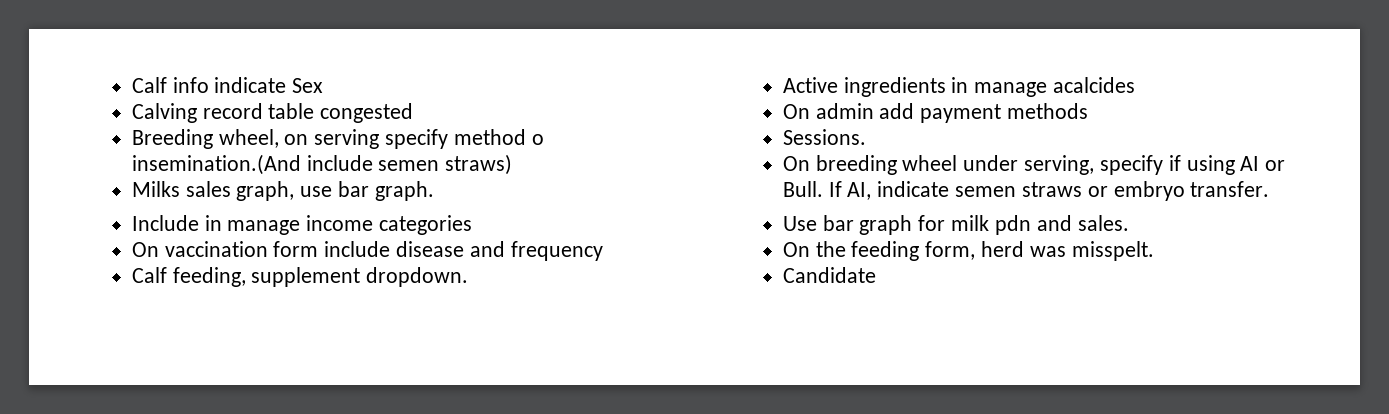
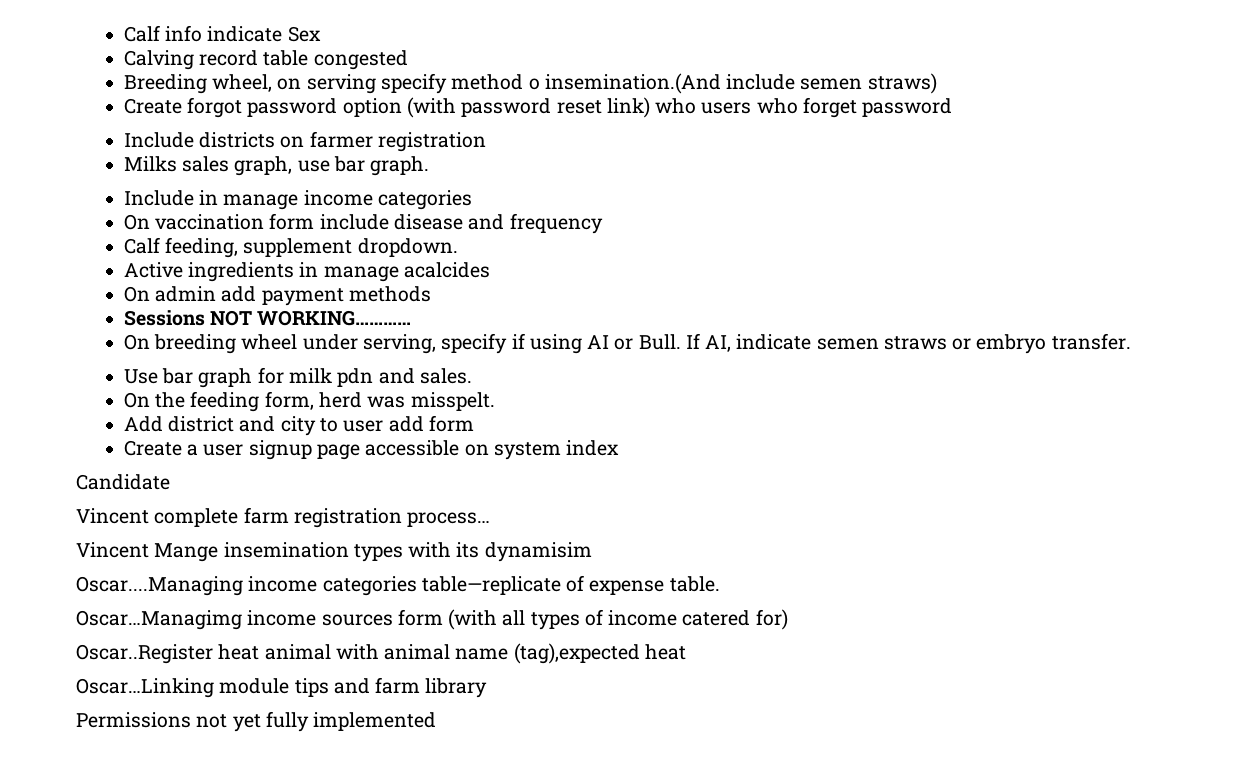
(513, 164) none -> [123,97,953,118] [123,131,487,152] // Create forgot password option (with password reset link) who users who forget password // Include districts on farmer registration
[782,129,866,145] Sessions. -> [123,310,412,326] Sessions NOT WORKING…………
[782,267,876,283] Candidate -> [123,415,474,436] [123,440,620,460] [76,474,170,490] [76,507,491,528] [76,542,592,562] [76,575,720,596] [76,609,788,630] [76,643,686,664] [76,677,488,698] [76,711,437,732] Add district and city to user add form // Create a user signup page accessible on system index // Candidate // Vincent complete farm registration process… // Vincent Mange insemination types with its dynamisim // Oscar....Managing income categories table—replicate of expense table. // Oscar…Managimg income sources form (with all types of income catered for) // Oscar..Register heat animal with animal name (tag),expected heat // Oscar…Linking module tips and farm library // Permissions not yet fully implemented

